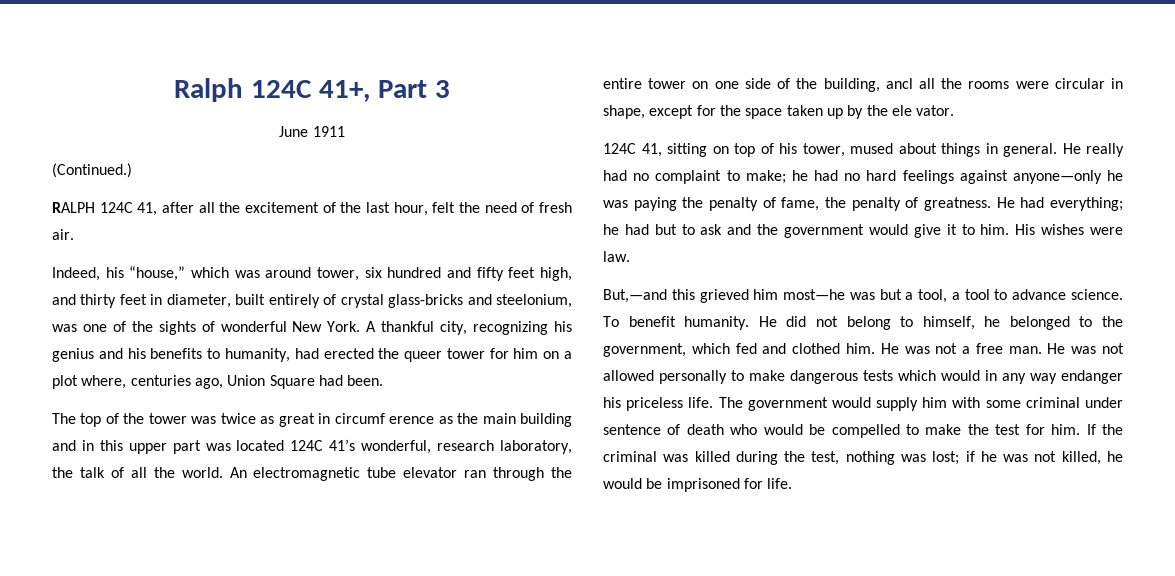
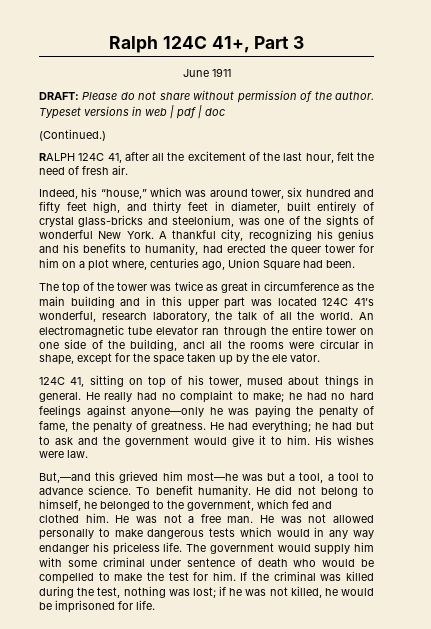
(345, 131) none -> [39,90,375,103] [39,105,225,119] // DRAFT: Please do not share without permission of the author. Typeset versions in web | pdf | doc
[334,413,435,424] circumf erence -> [263,281,339,291] circumference

